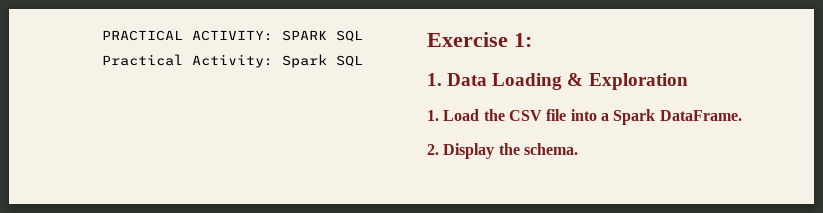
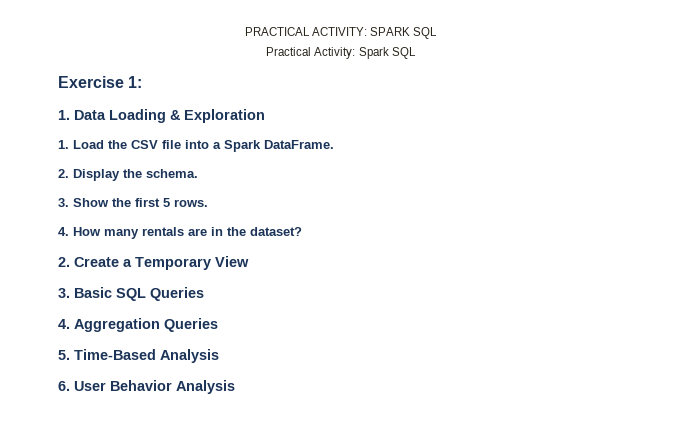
(578, 149) none -> [58,198,208,207] [58,227,302,239] [58,256,249,270] [58,287,204,301] [58,318,218,332] [58,349,219,363] [58,380,235,394] // 3. Show the first 5 rows. // 4. How many rentals are in the dataset? // 2. Create a Temporary View // 3. Basic SQL Queries // 4. Aggregation Queries // 5. Time-Based Analysis // 6. User Behavior Analysis

